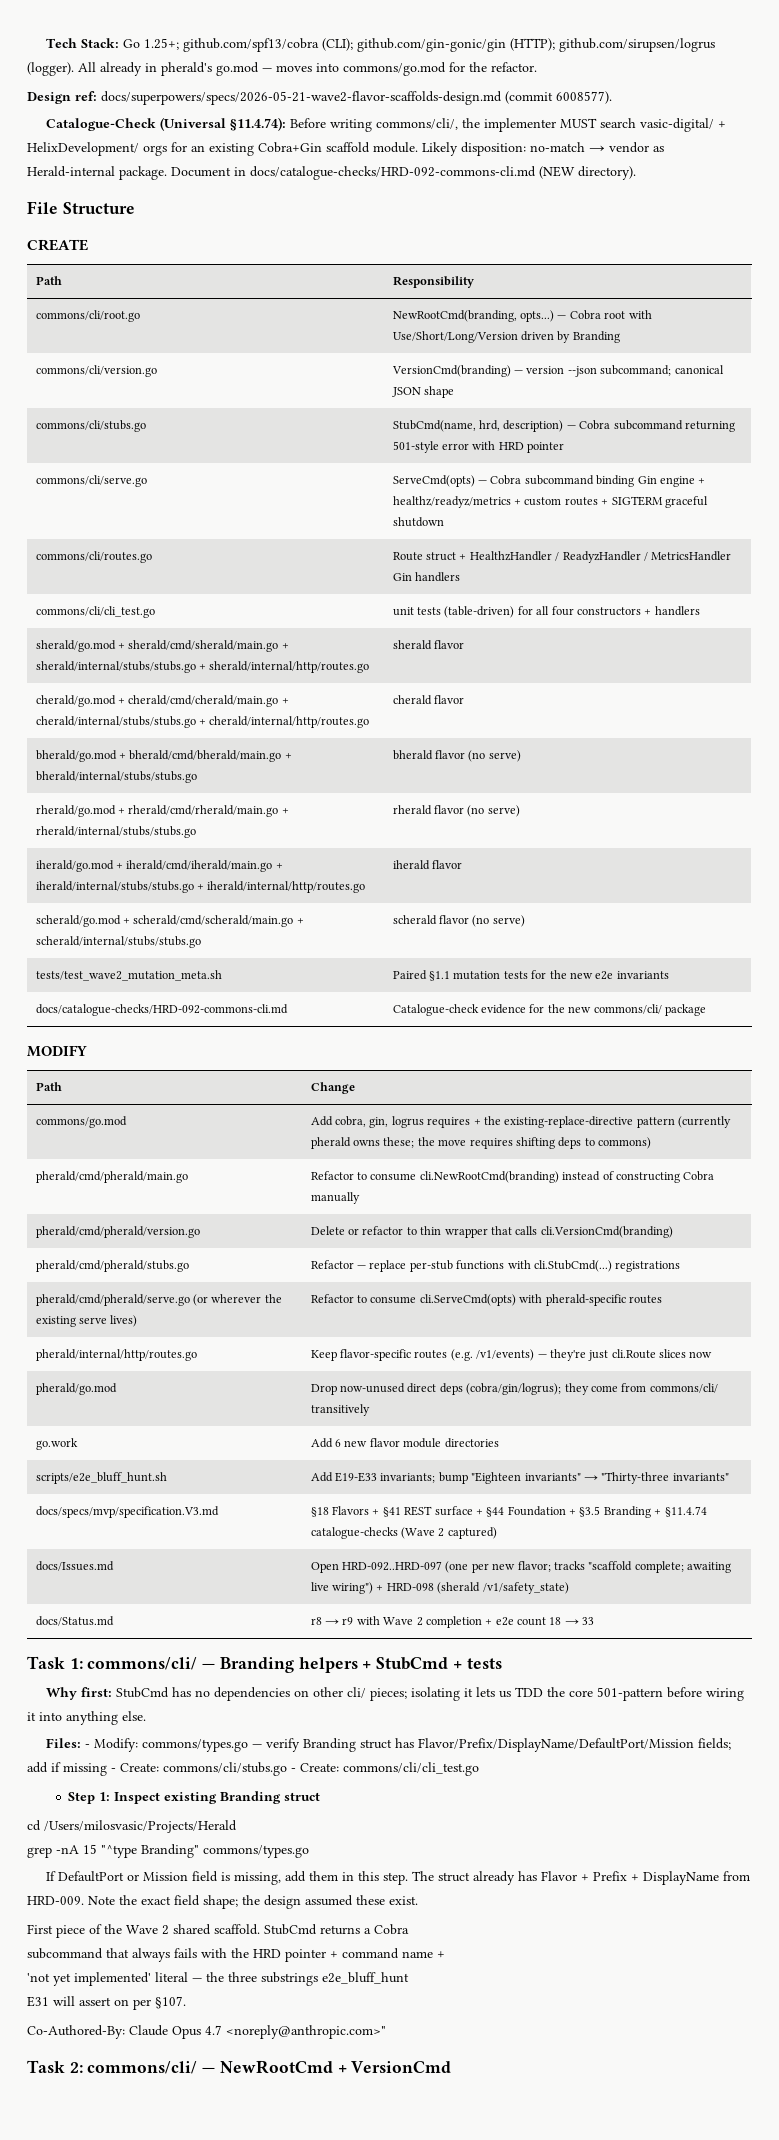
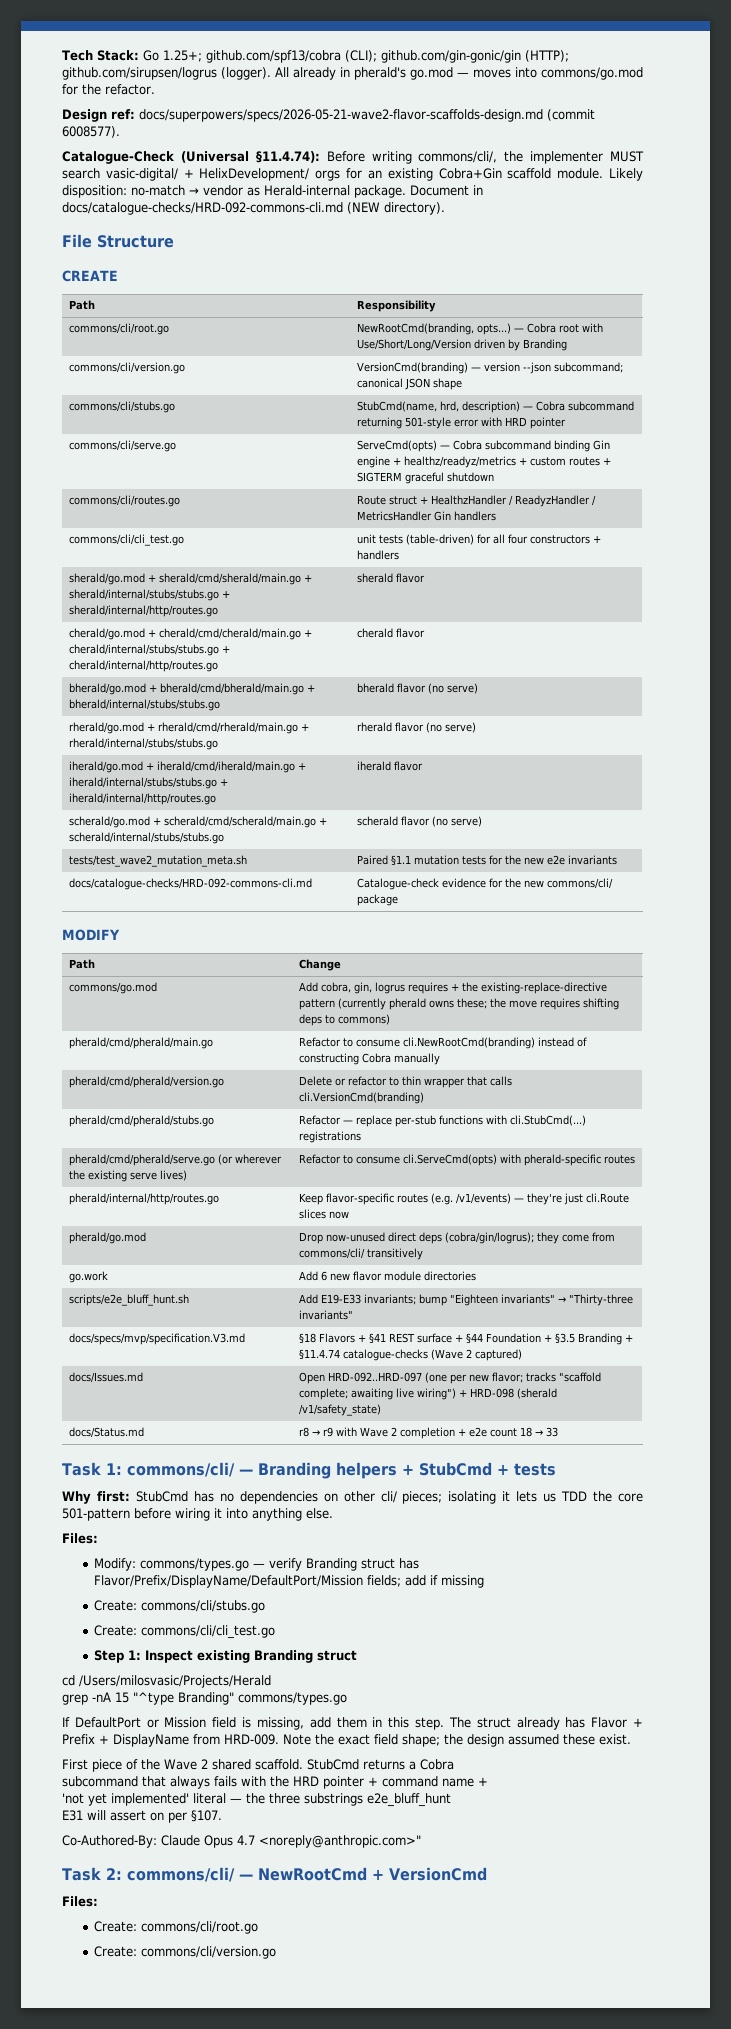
[84,1744,90,1748] - -> (98, 1538) //
[111,1768,116,1772] - -> (484, 1581) //
[291,1768,296,1772] - -> (265, 1606) //
(452, 2067) none -> [62,1896,98,1907] [93,1921,258,1934] [93,1946,276,1959] // Files: // Create: commons/cli/root.go // Create: commons/cli/version.go

